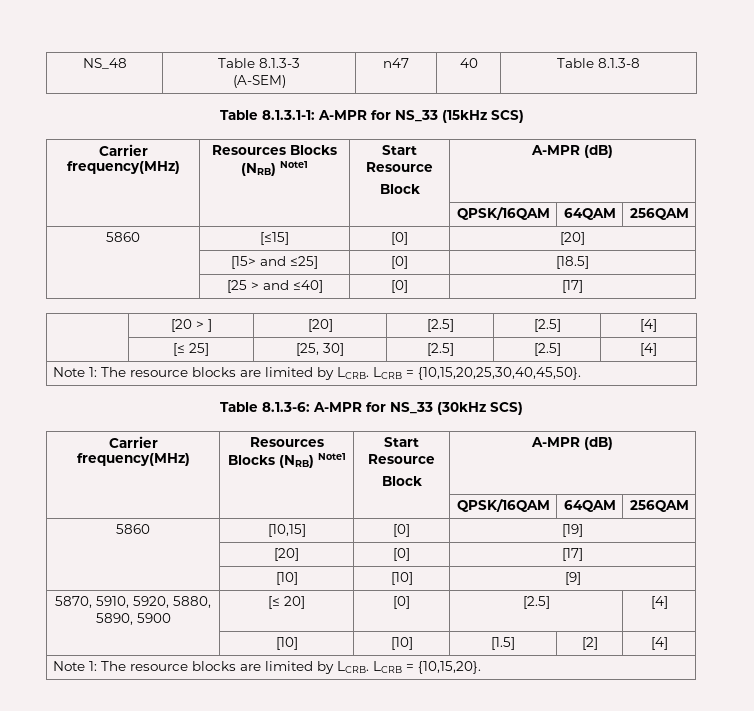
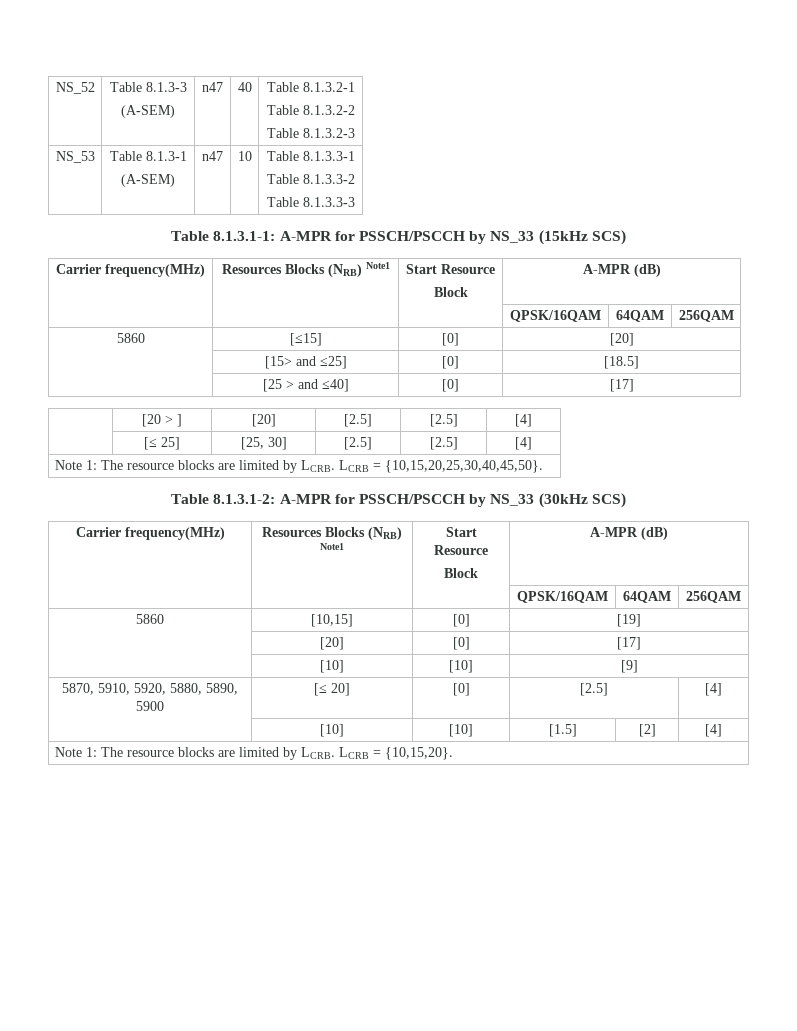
[82,58,127,69] NS_48 -> [55,82,95,94] NS_52
[598,58,640,68] 8.1.3-8 -> [302,82,355,92] [266,105,355,115] [266,128,355,138] [55,151,95,163] [109,151,187,161] [121,174,175,187] [202,151,223,161] [237,151,252,161] [266,151,355,161] [266,174,355,184] [266,197,355,207] 8.1.3.2-1 // Table 8.1.3.2-2 // Table 8.1.3.2-3 // NS_53 | Table 8.1.3-1 // (A-SEM) | n47 | 10 | Table 8.1.3.3-1 // Table 8.1.3.3-2 // Table 8.1.3.3-3
(391, 115) none -> [359,231,487,244] PSSCH/PSCCH by
[262,402,386,412] 8.1.3-6: A-MPR for -> [213,494,487,507] 8.1.3.1-2: A-MPR for PSSCH/PSCCH by

